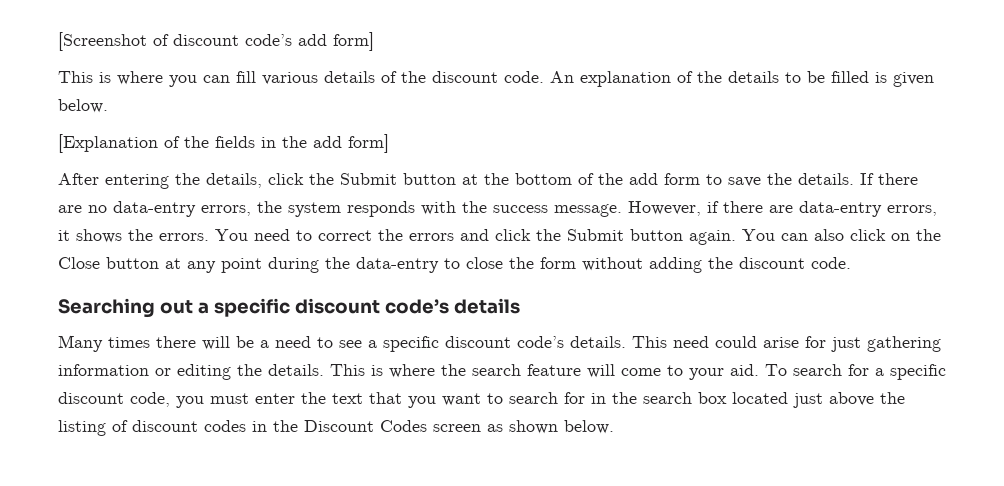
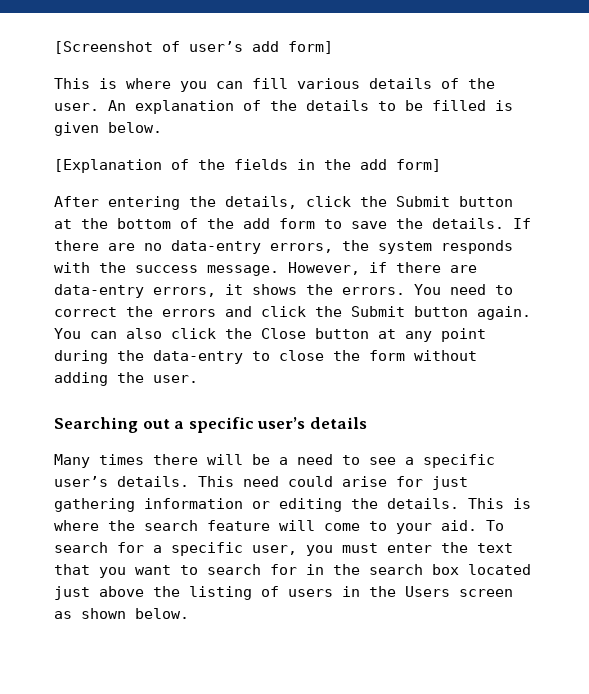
[173,34,292,46] discount code’s -> [189,41,243,52] user’s
[432,71,544,83] discount code. -> [54,103,99,111] user.
[891,233,910,241] on -> (216, 333) none
[739,257,851,269] discount code. -> [153,375,198,383] user.
[294,298,449,314] discount code’s -> [257,417,306,429] user’s
[445,336,564,348] discount code’s -> [54,476,108,487] user’s
[58,392,170,407] discount code, -> [252,545,297,555] user,
[132,420,427,432] discount codes in the Discount Codes -> [288,586,450,597] users in the Users

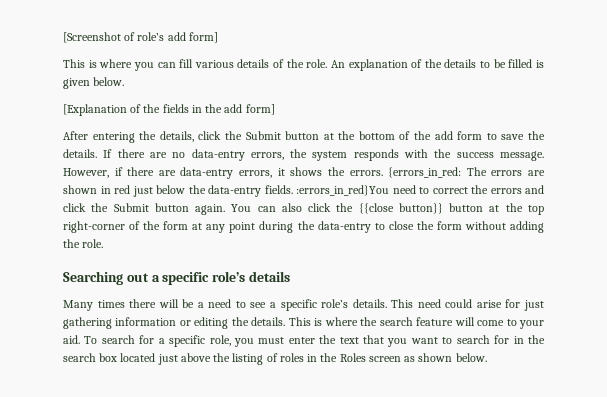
[189,41,243,52] user’s -> [137,32,165,41] role’s
[54,103,99,111] user. -> [306,59,328,68] role.
[414,284,441,295] You -> [388,167,546,178] [63,185,389,197] {errors_in_red: The errors are shown in red just below the data-entry fields. :errors_in_red}You
[261,328,369,339] Close button -> [358,203,544,215] [63,221,189,233] {{close button}} button at the top right-corner of the form
[153,375,198,383] user. -> [82,239,104,248] role.
[257,417,306,429] user’s -> [212,271,246,282] role’s
[54,476,108,487] user’s -> [321,299,349,308] role’s
[252,545,297,555] user, -> [209,335,231,346] role,
[288,586,450,597] users in the Users -> [279,353,366,362] roles in the Roles

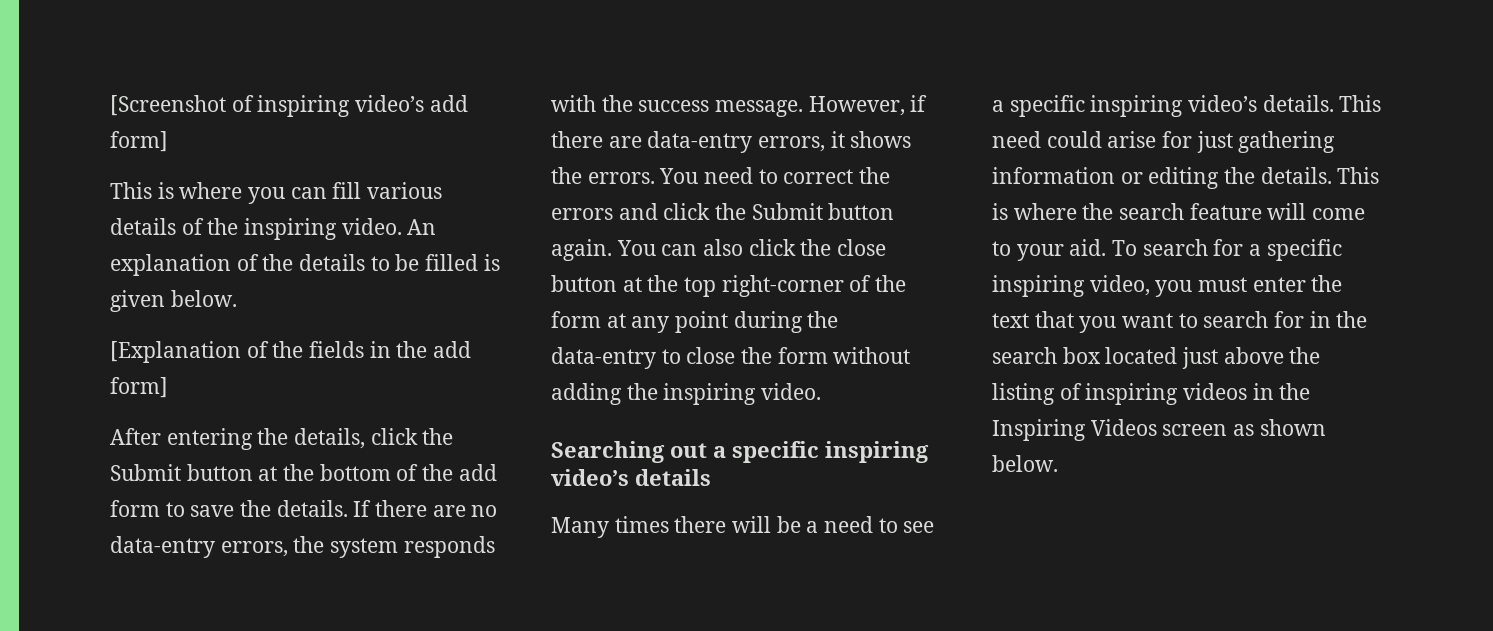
[137,32,165,41] role’s -> [257,95,425,117] inspiring video’s
[306,59,328,68] role. -> [244,218,402,240] inspiring video.
[388,167,546,178] [63,185,389,197] {errors_in_red: The errors are shown in red just below the data-entry fields. :errors_in_red}You -> [659,168,699,184] You
[358,203,443,214] {{close button}} -> [837,239,887,256] close
[82,239,104,248] role. -> [663,383,822,405] inspiring video.
[212,271,246,282] role’s -> [825,441,929,463] [551,469,629,486] inspiring video’s
[321,299,349,308] role’s -> [1090,95,1258,117] inspiring video’s
[209,335,231,346] role, -> [992,275,1150,297] inspiring video,
[279,353,366,362] roles in the Roles -> [1085,383,1311,405] [992,419,1157,441] inspiring videos in the Inspiring Videos

